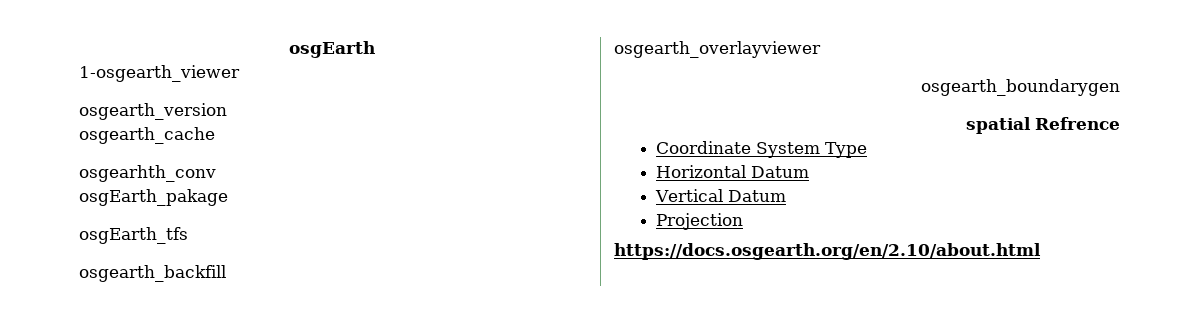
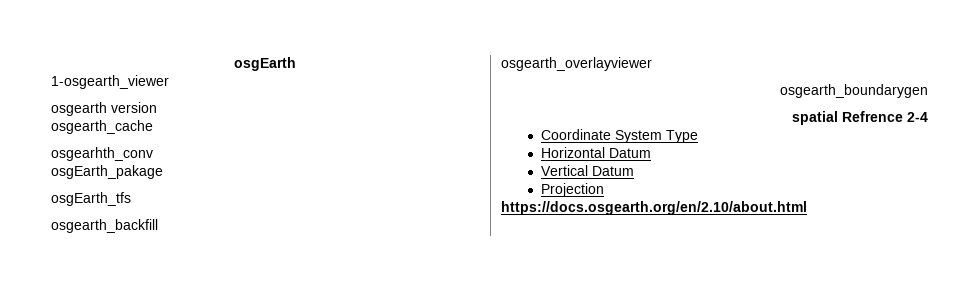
[79,103,227,120] osgearth_version -> [51,102,157,116] osgearth version
(1120, 123) none -> [907,112,928,122] 2-4

